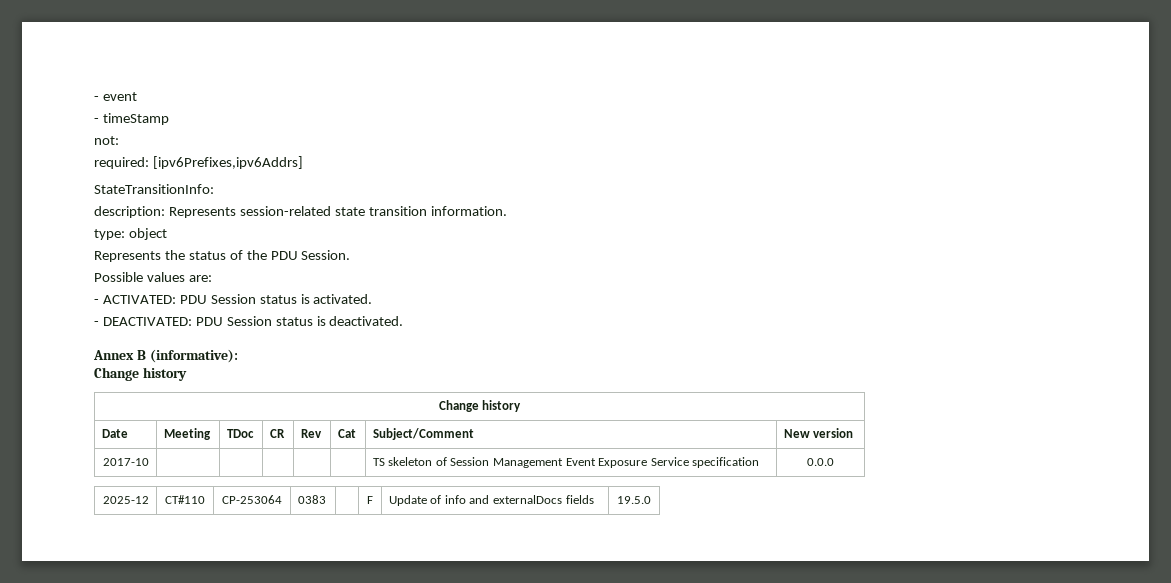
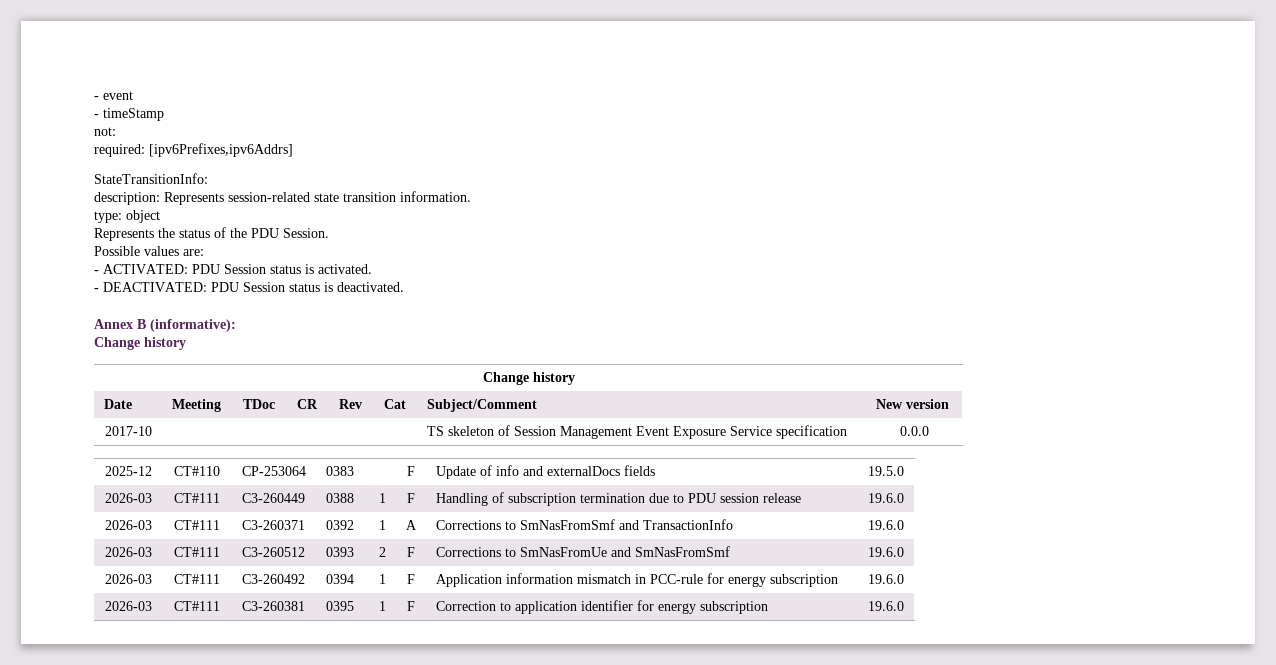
(651, 500) none -> [105,493,152,503] [173,493,220,503] [242,493,305,503] [326,493,355,503] [378,493,386,503] [407,493,415,503] [436,492,802,506] [867,493,904,503] [105,520,152,530] [173,520,220,530] [242,520,305,530] [326,520,355,530] [378,520,386,530] [406,520,417,530] [436,519,734,530] [867,520,904,530] [105,547,152,557] [173,547,220,557] [242,547,305,557] [326,547,355,557] [378,547,386,557] [407,547,415,557] [436,546,731,557] [867,547,904,557] [105,574,152,584] [173,574,220,584] [242,574,305,584] [326,574,355,584] [378,574,386,584] [407,574,415,584] [436,573,839,587] [867,574,904,584] [105,601,152,611] [173,601,220,611] [242,601,305,611] [326,601,355,611] [378,601,386,611] [407,601,415,611] [436,600,769,614] [867,601,904,611] // 2026-03 | CT#111 | C3-260449 | 0388 | 1 | F | Handling of subscription termination due to PDU session release | 19.6.0 // 2026-03 | CT#111 | C3-260371 | 0392 | 1 | A | Corrections to SmNasFromSmf and TransactionInfo | 19.6.0 // 2026-03 | CT#111 | C3-260512 | 0393 | 2 | F | Corrections to SmNasFromUe and SmNasFromSmf | 19.6.0 // 2026-03 | CT#111 | C3-260492 | 0394 | 1 | F | Application information mismatch in PCC-rule for energy subscription | 19.6.0 // 2026-03 | CT#111 | C3-260381 | 0395 | 1 | F | Correction to application identifier for energy subscription | 19.6.0

